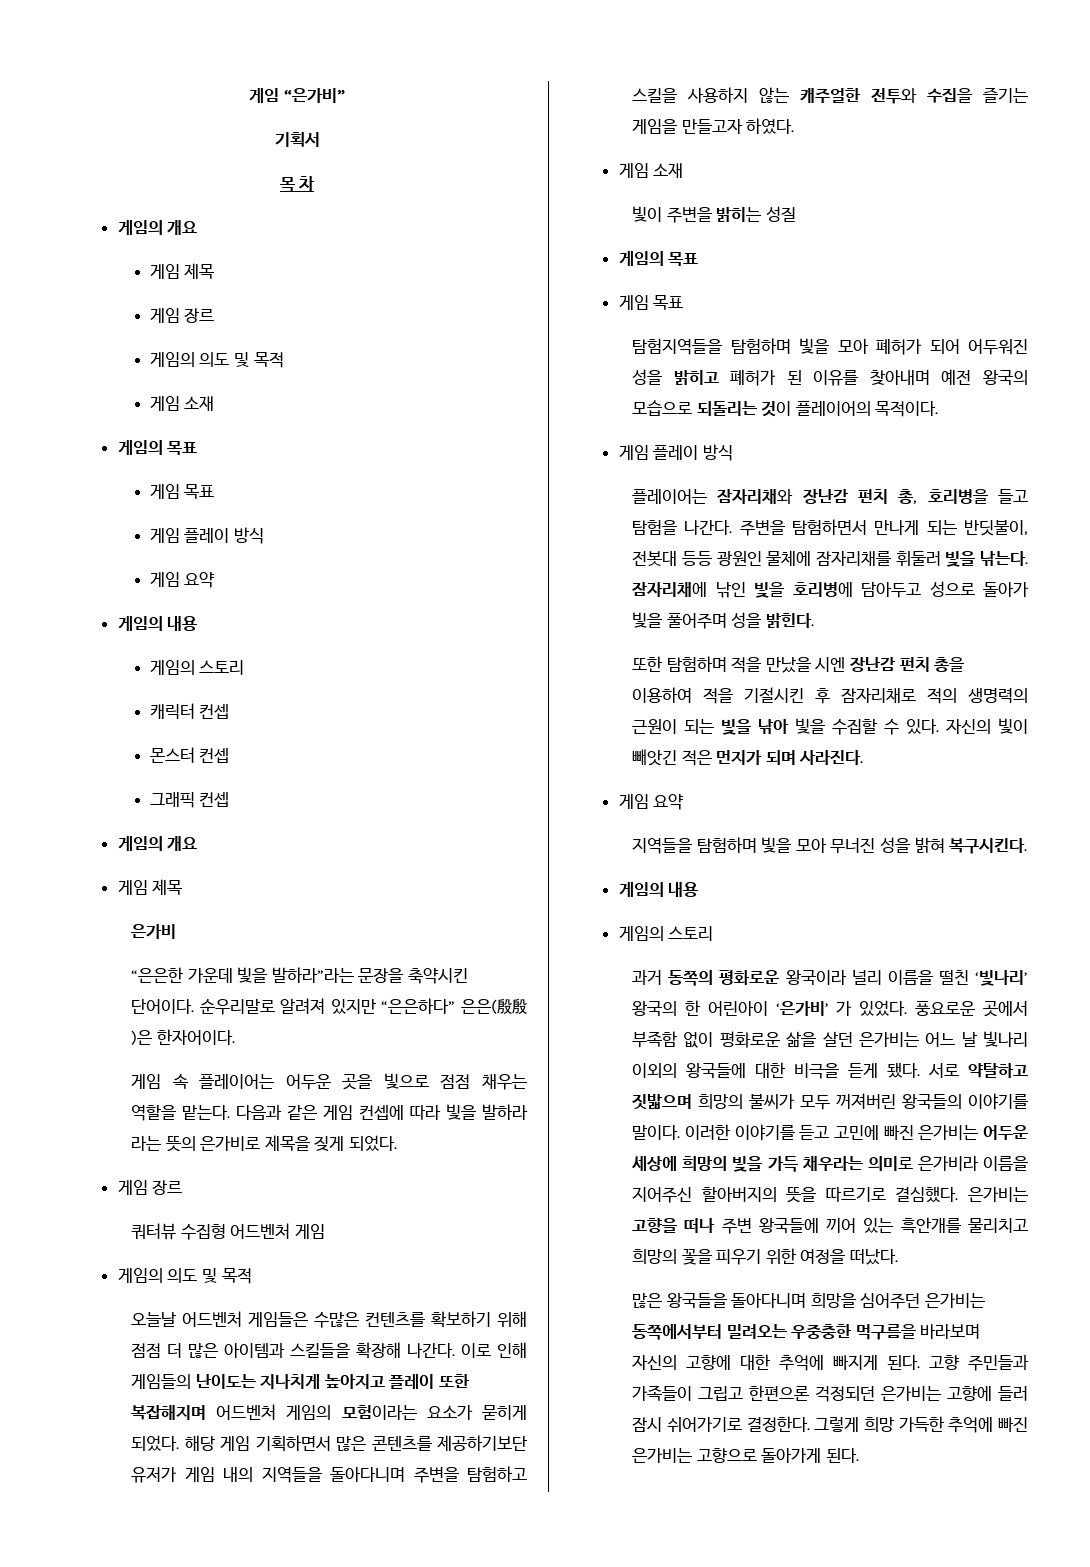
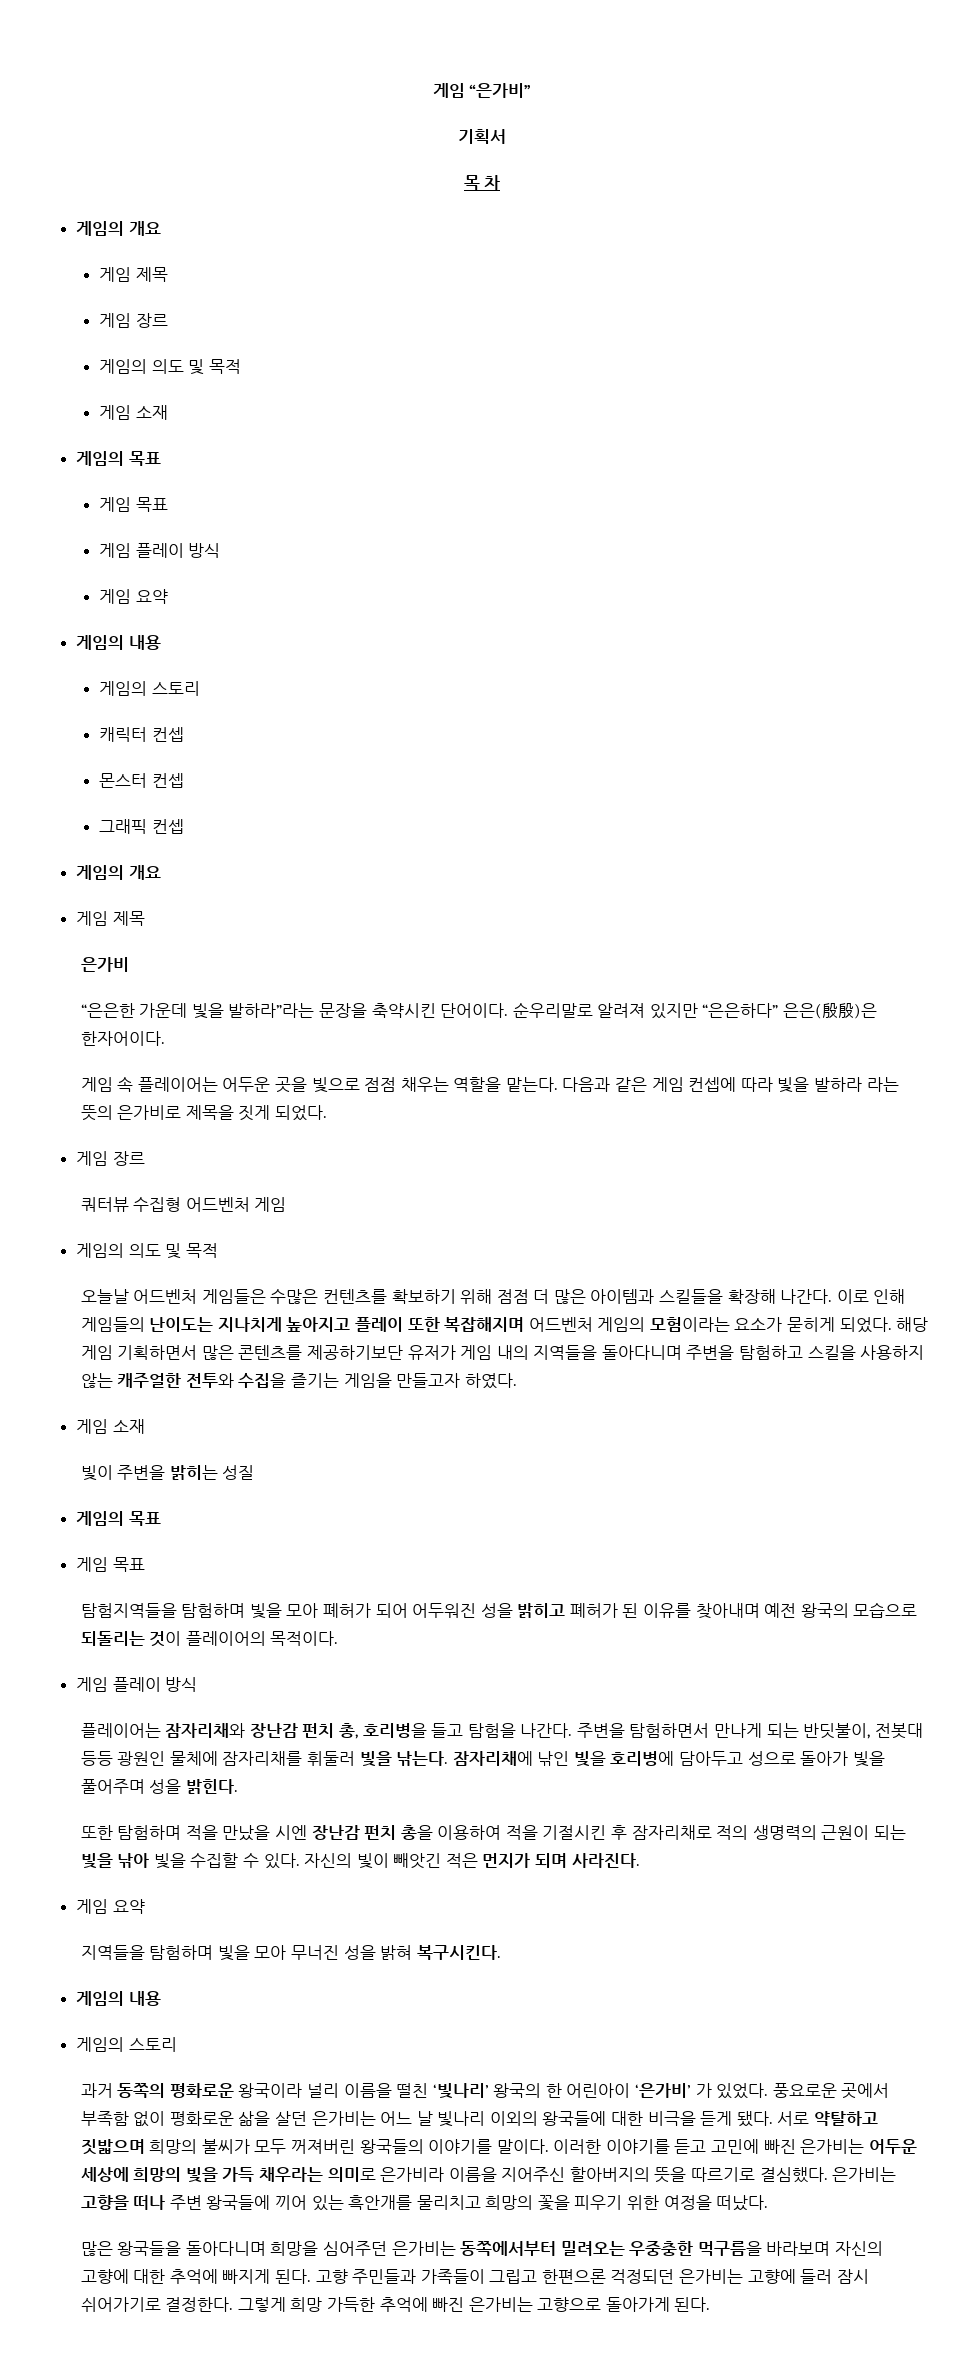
[314,1136,345,1151] 짖게 -> [238,1105,271,1121] 짓게

